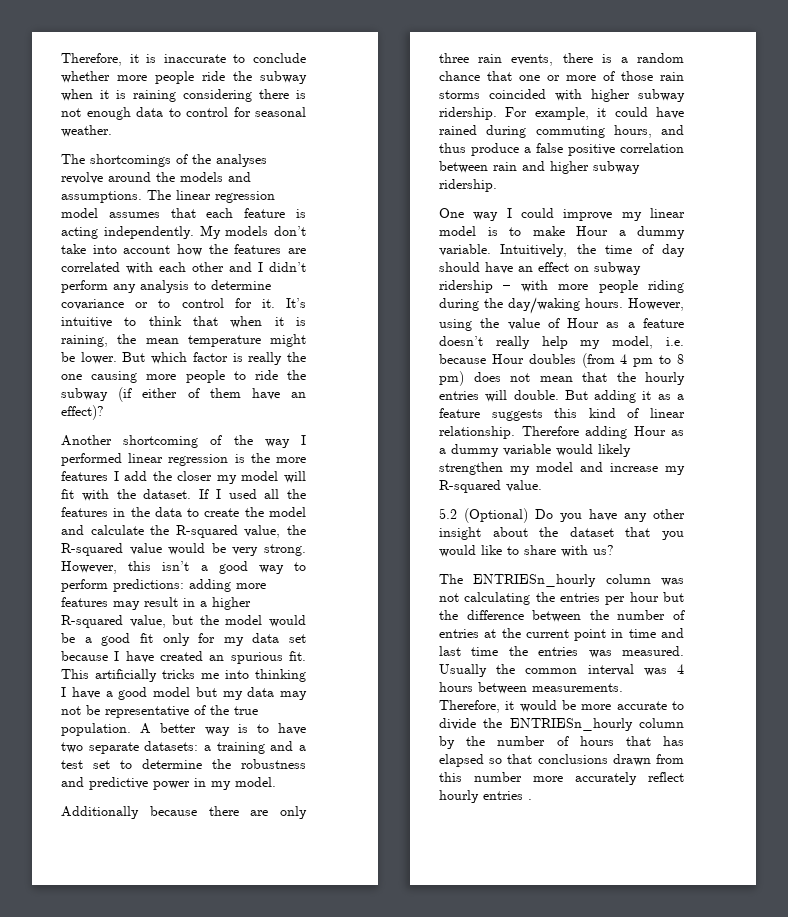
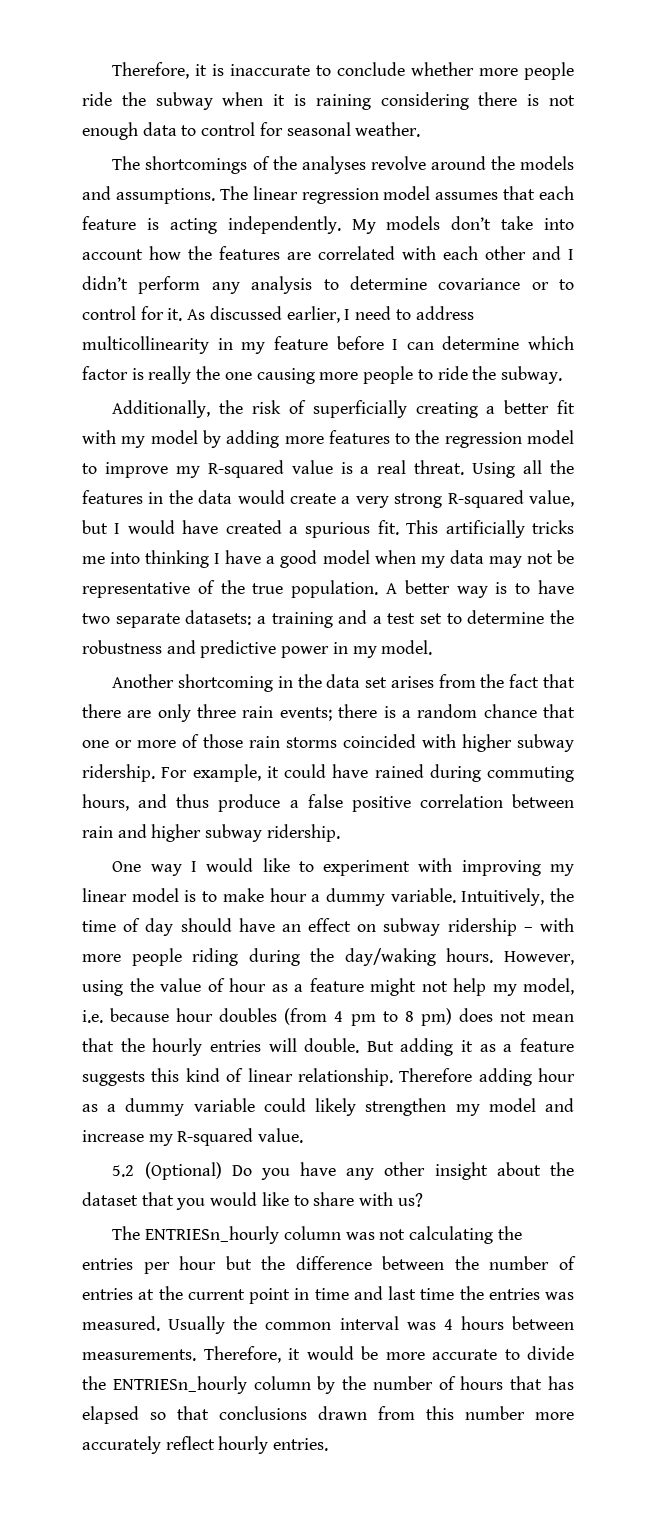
[286,298,306,308] [61,316,306,328] [61,334,306,347] [61,352,146,364] It’s intuitive to think that when it is raining, the mean temperature might be lower. But -> [187,306,474,323] [82,336,520,354] As discussed earlier, I need to address multicollinearity in my feature before I can determine
[61,387,306,402] [61,405,104,420] [61,435,306,448] [61,453,306,466] [61,471,306,484] [61,489,257,501] subway (if either of them have an effect)? // Another shortcoming of the way I performed linear regression is the more features I add the closer my model will fit with the dataset. If I used -> [500,366,562,384] [112,400,575,418] [82,430,574,448] [82,460,516,478] subway. // Additionally, the risk of superficially creating a better fit with my model by adding more features to the regression model to improve my R-squared value is a real threat. Using
[187,507,306,517] [61,525,306,538] [61,543,306,556] [61,561,306,574] [61,579,266,592] [61,597,251,610] [61,615,306,628] [61,633,306,646] [61,651,120,661] to create the model and calculate the R-squared value, the R-squared value would be very strong. However, this isn’t a good way to perform predictions: adding more features may result in a higher R-squared value, but the model would be a good fit only for my data set because I -> [237,490,574,508] [82,520,175,534] would create a very strong R-squared value, but I would
[209,655,225,661] an -> [289,526,298,534] a
[195,687,217,697] but -> [374,550,416,564] when
[61,806,197,819] Additionally because -> [112,674,576,692] Another shortcoming in the data set arises from the fact that
[511,54,554,66] events, -> [279,707,332,721] events;
[521,208,613,221] could improve -> [206,858,541,876] would like to experiment with improving
[576,226,608,236] Hour -> [269,888,307,902] hour
[567,318,684,328] [439,336,530,349] Hour as a feature doesn’t really -> [229,978,448,996] hour as a feature might not
[491,354,524,364] Hour -> [176,1008,214,1022] hour
[633,426,666,436] Hour -> [538,1068,575,1082] hour
[556,444,593,456] would -> [263,1098,306,1112] could
[483,791,532,800] entries . -> [273,1438,329,1451] entries.

